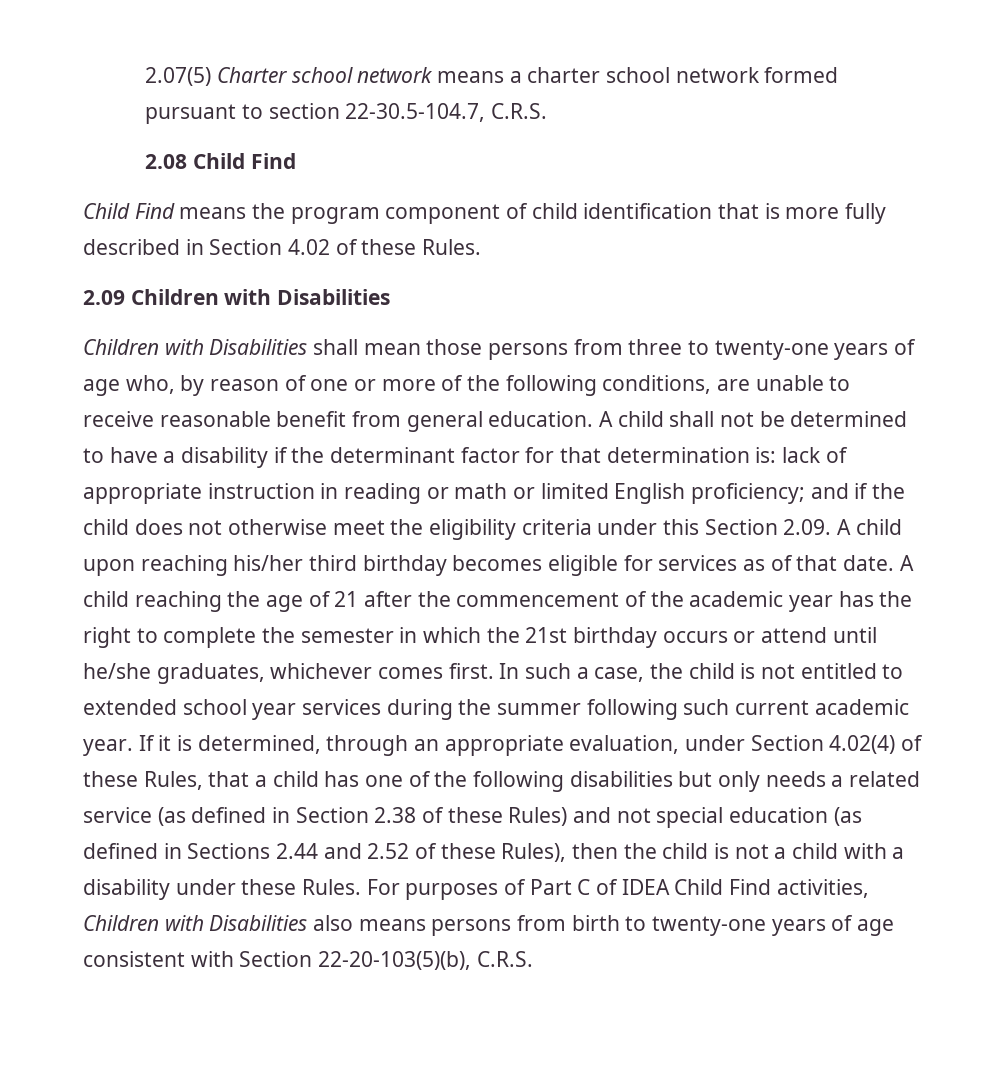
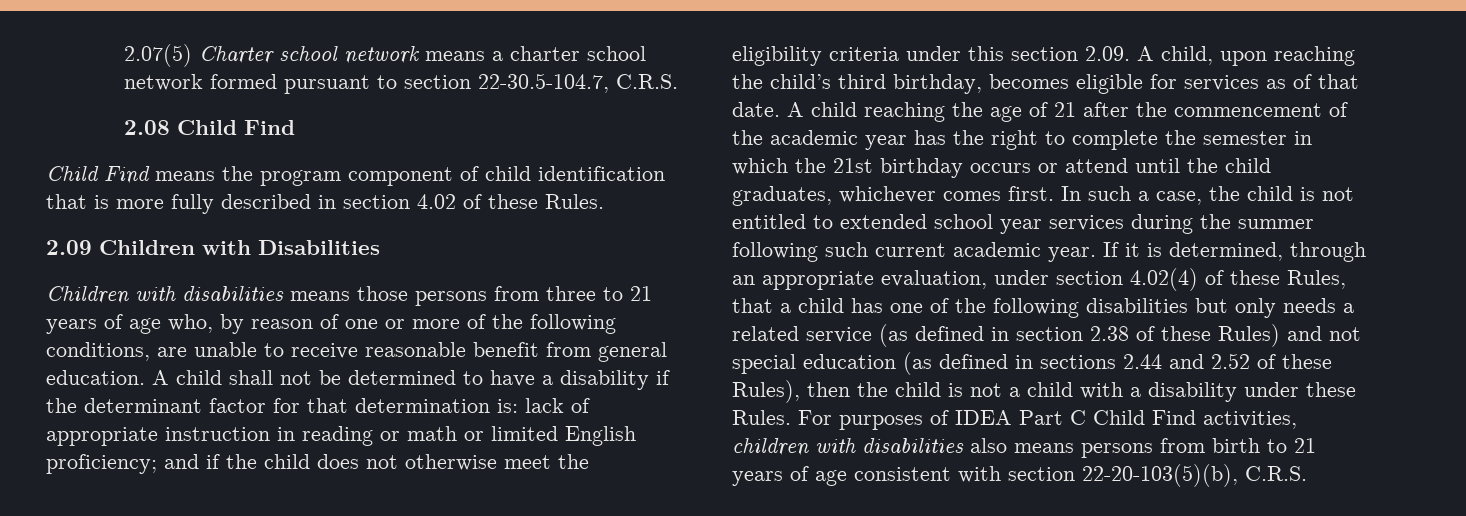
[209,239,283,255] Section -> [343,195,410,209] section
[209,339,421,355] Disabilities shall mean -> [182,286,350,302] disabilities means
[714,340,829,360] twenty-one -> [630,286,652,301] 21
[704,519,778,535] Section -> [1011,47,1078,61] section
[855,519,902,535] child -> [1161,46,1213,65] child,
[233,555,447,576] his/her third birthday -> [732,74,982,94] the child’s third birthday,
[83,663,151,679] he/she -> [1187,158,1271,173] the child
[750,735,824,751] Section -> [1056,271,1123,285] section
[295,807,369,823] Section -> [1016,327,1083,341] section
[187,843,271,859] Sections -> [1040,355,1116,369] sections
(527, 887) none -> [955,410,1012,425] IDEA
[596,879,670,895] of IDEA -> (1086, 417) none
[83,915,308,931] Children with Disabilities -> [732,438,964,456] children with disabilities
[652,916,767,936] twenty-one -> [1294,438,1316,453] 21
[239,951,313,967] Section -> [1008,467,1075,481] section

